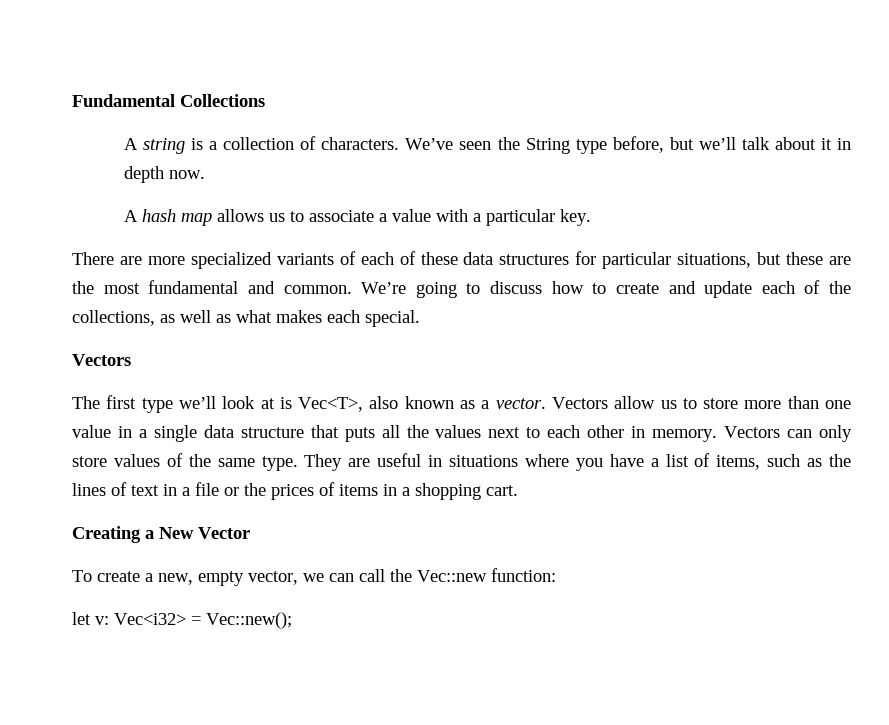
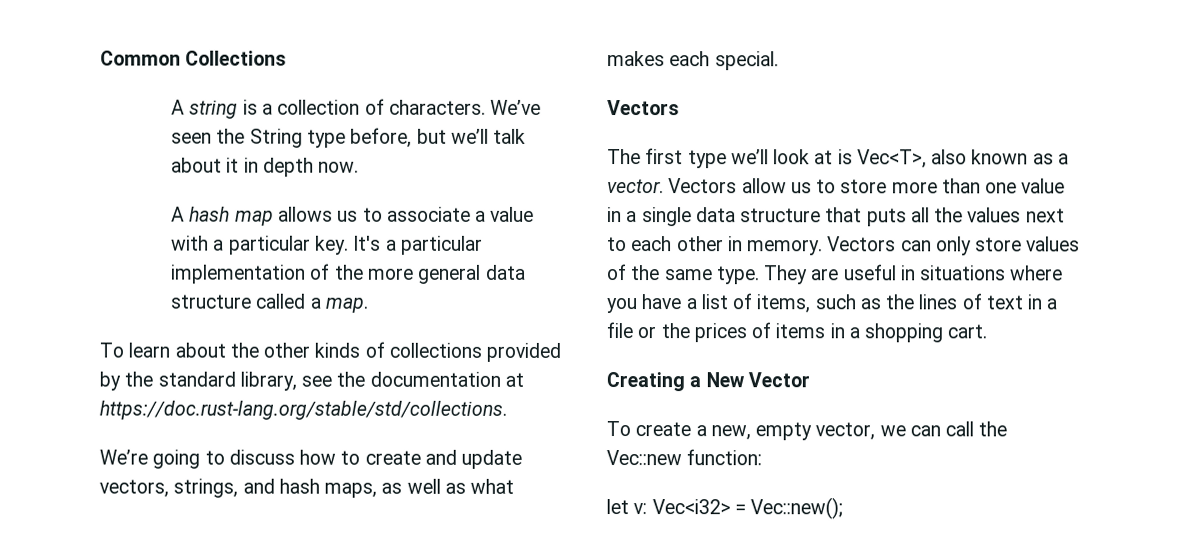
[72,94,175,107] Fundamental -> [100,50,181,66] Common
[72,251,851,269] [72,280,352,294] // There are more specialized variants of each of these data structures for particular situations, but these are the most fundamental and common. -> [353,235,483,255] [170,263,526,284] [170,293,369,313] [99,341,562,362] [99,371,524,391] [99,400,507,420] It's a particular implementation of the more general data structure called a map. // To learn about the other kinds of collections provided by the standard library, see the documentation at https://doc.rust-lang.org/stable/std/collections. //
[761,280,851,294] [72,310,155,326] each of the collections, -> [99,478,378,498] vectors, strings, and hash maps,

